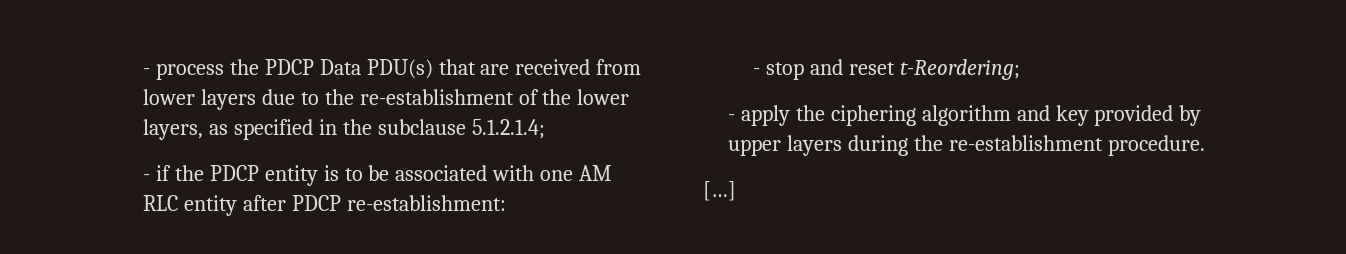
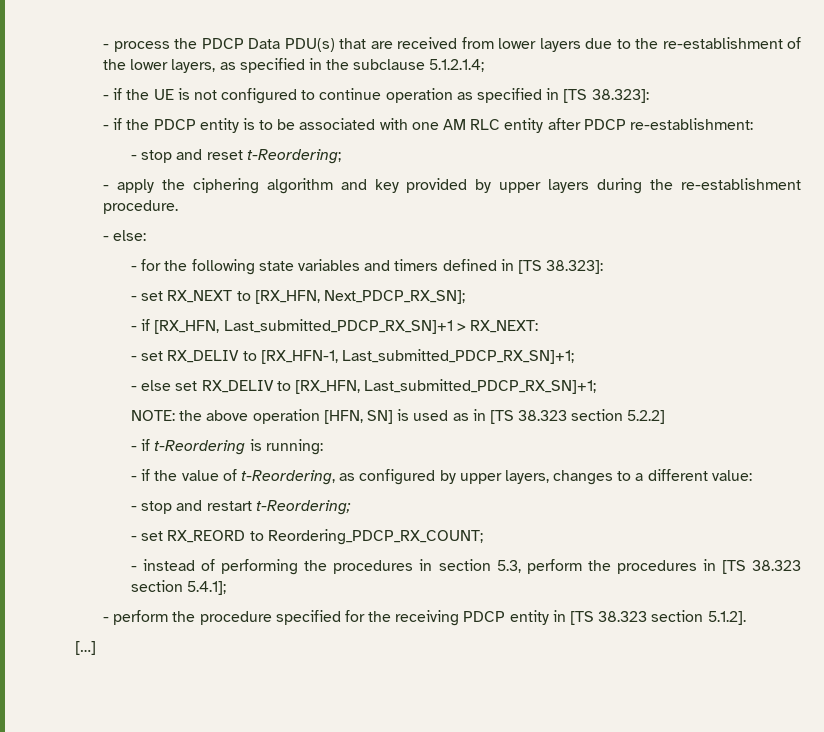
(545, 129) none -> [103,88,649,104] // - if the UE is not configured to continue operation as specified in [TS 38.323]:
(1205, 145) none -> [103,230,147,241] [131,259,604,275] [131,290,465,304] [131,319,538,334] [131,349,574,364] [131,379,597,394] [131,409,666,424] [131,439,323,455] [131,469,752,485] [131,500,351,515] [131,529,483,545] [131,559,802,575] [131,580,227,595] [103,610,746,626] // - else: // - for the following state variables and timers defined in [TS 38.323]: // - set RX_NEXT to [RX_HFN, Next_PDCP_RX_SN]; // - if [RX_HFN, Last_submitted_PDCP_RX_SN]+1 > RX_NEXT: // - set RX_DELIV to [RX_HFN-1, Last_submitted_PDCP_RX_SN]+1; // - else set RX_DELIV to [RX_HFN, Last_submitted_PDCP_RX_SN]+1; // NOTE: the above operation [HFN, SN] is used as in [TS 38.323 section 5.2.2] // - if t-Reordering is running: // - if the value of t-Reordering, as configured by upper layers, changes to a different value: // - stop and restart t-Reordering; // - set RX_REORD to Reordering_PDCP_RX_COUNT; // - instead of performing the procedures in section 5.3, perform the procedures in [TS 38.323 section 5.4.1]; // - perform the procedure specified for the receiving PDCP entity in [TS 38.323 section 5.1.2].

